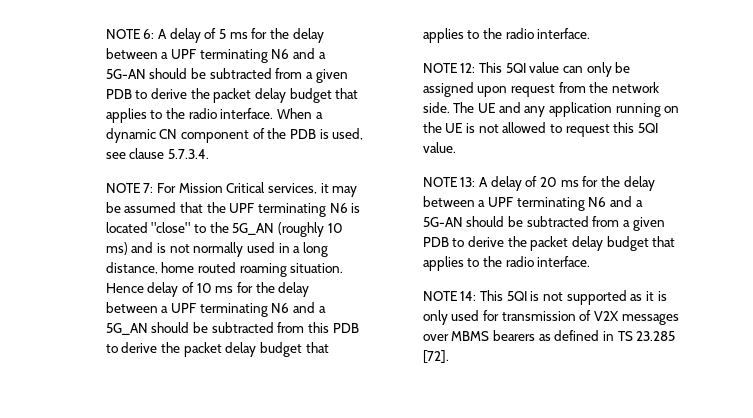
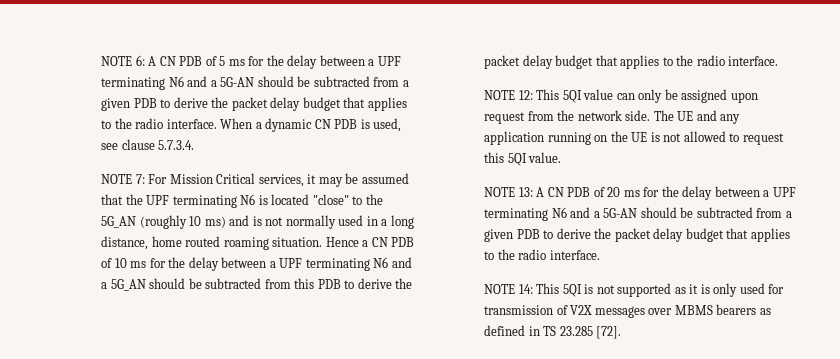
[169,28,201,43] delay -> [159,56,203,66] CN PDB
[181,128,287,143] component of the -> (331, 124) none
[147,282,179,297] delay -> [362,237,415,247] a CN PDB
[490,176,522,191] delay -> [547,187,591,197] CN PDB

